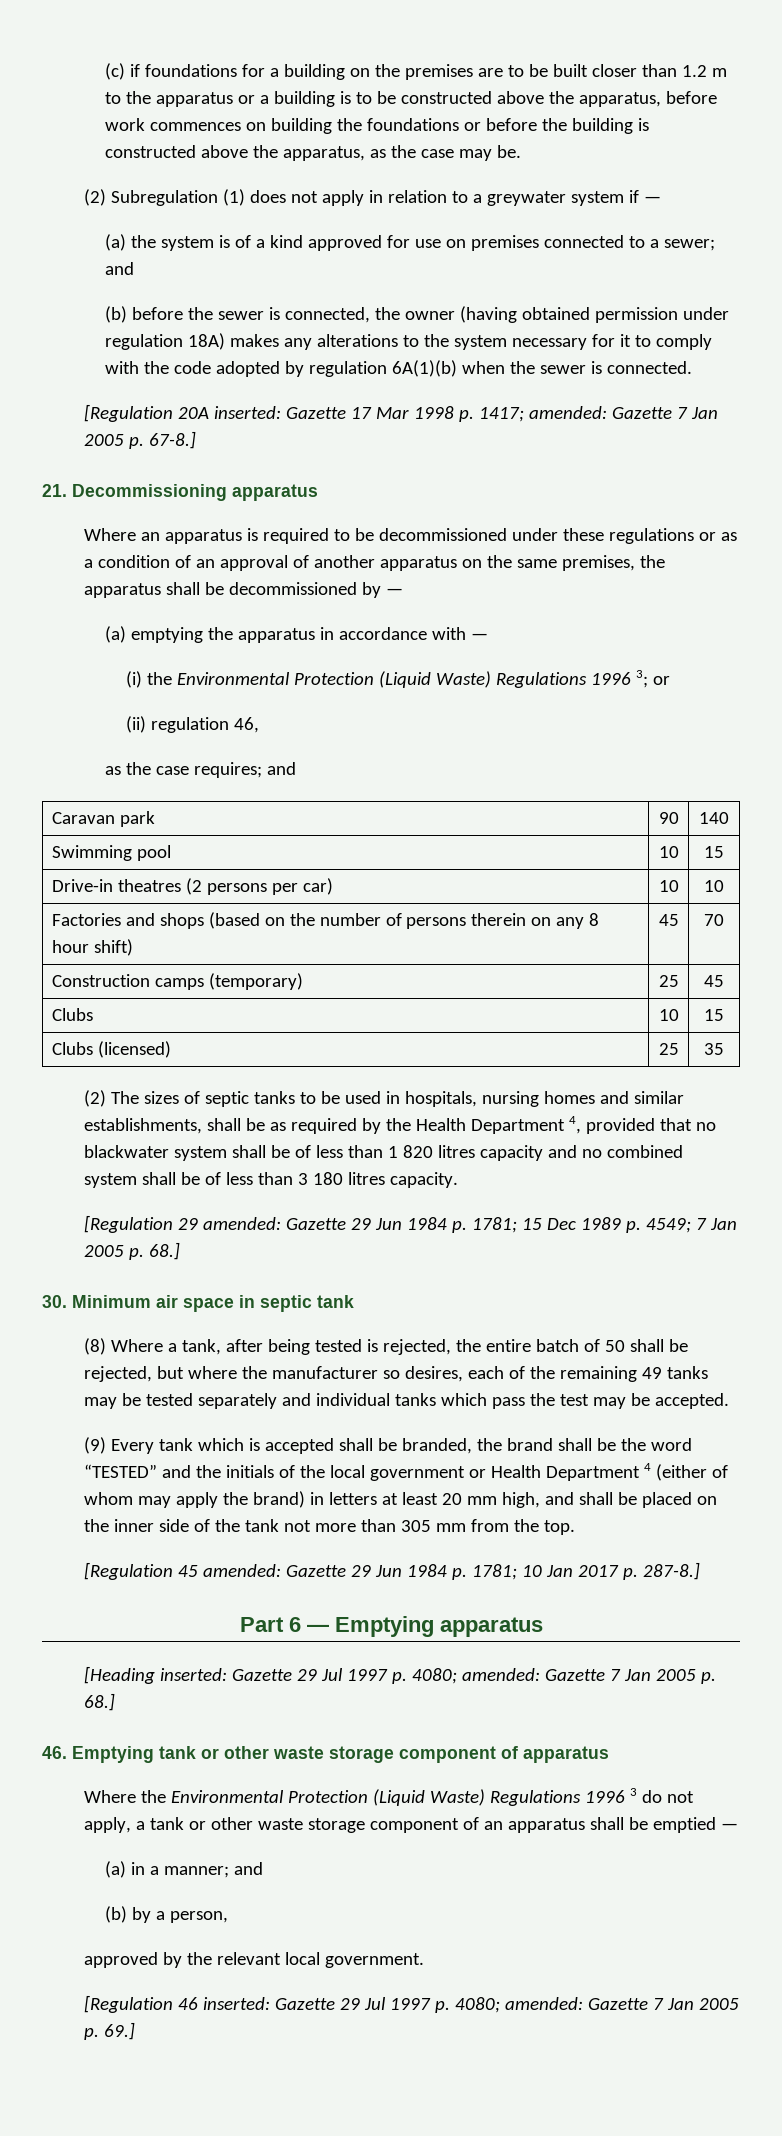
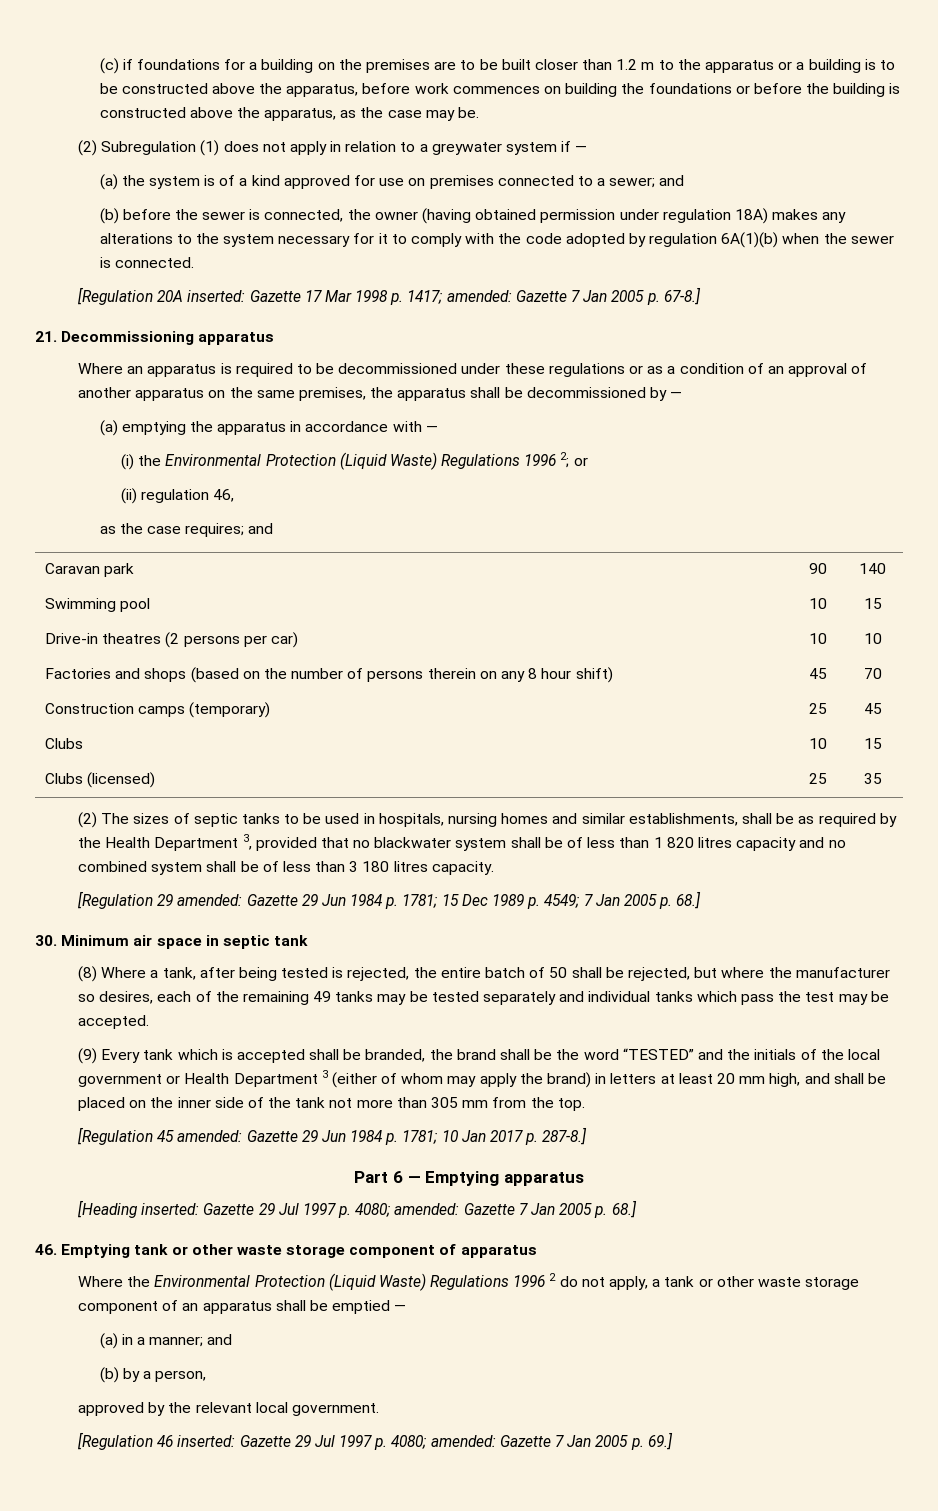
[636,670,649,688] 3; -> [560,452,570,468] 2;
[569,1116,582,1134] 4, -> [242,834,252,850] 3,
[644,1463,652,1471] 4 -> [321,1070,328,1078] 3
[630,1788,638,1796] 3 -> [549,1273,557,1281] 2

